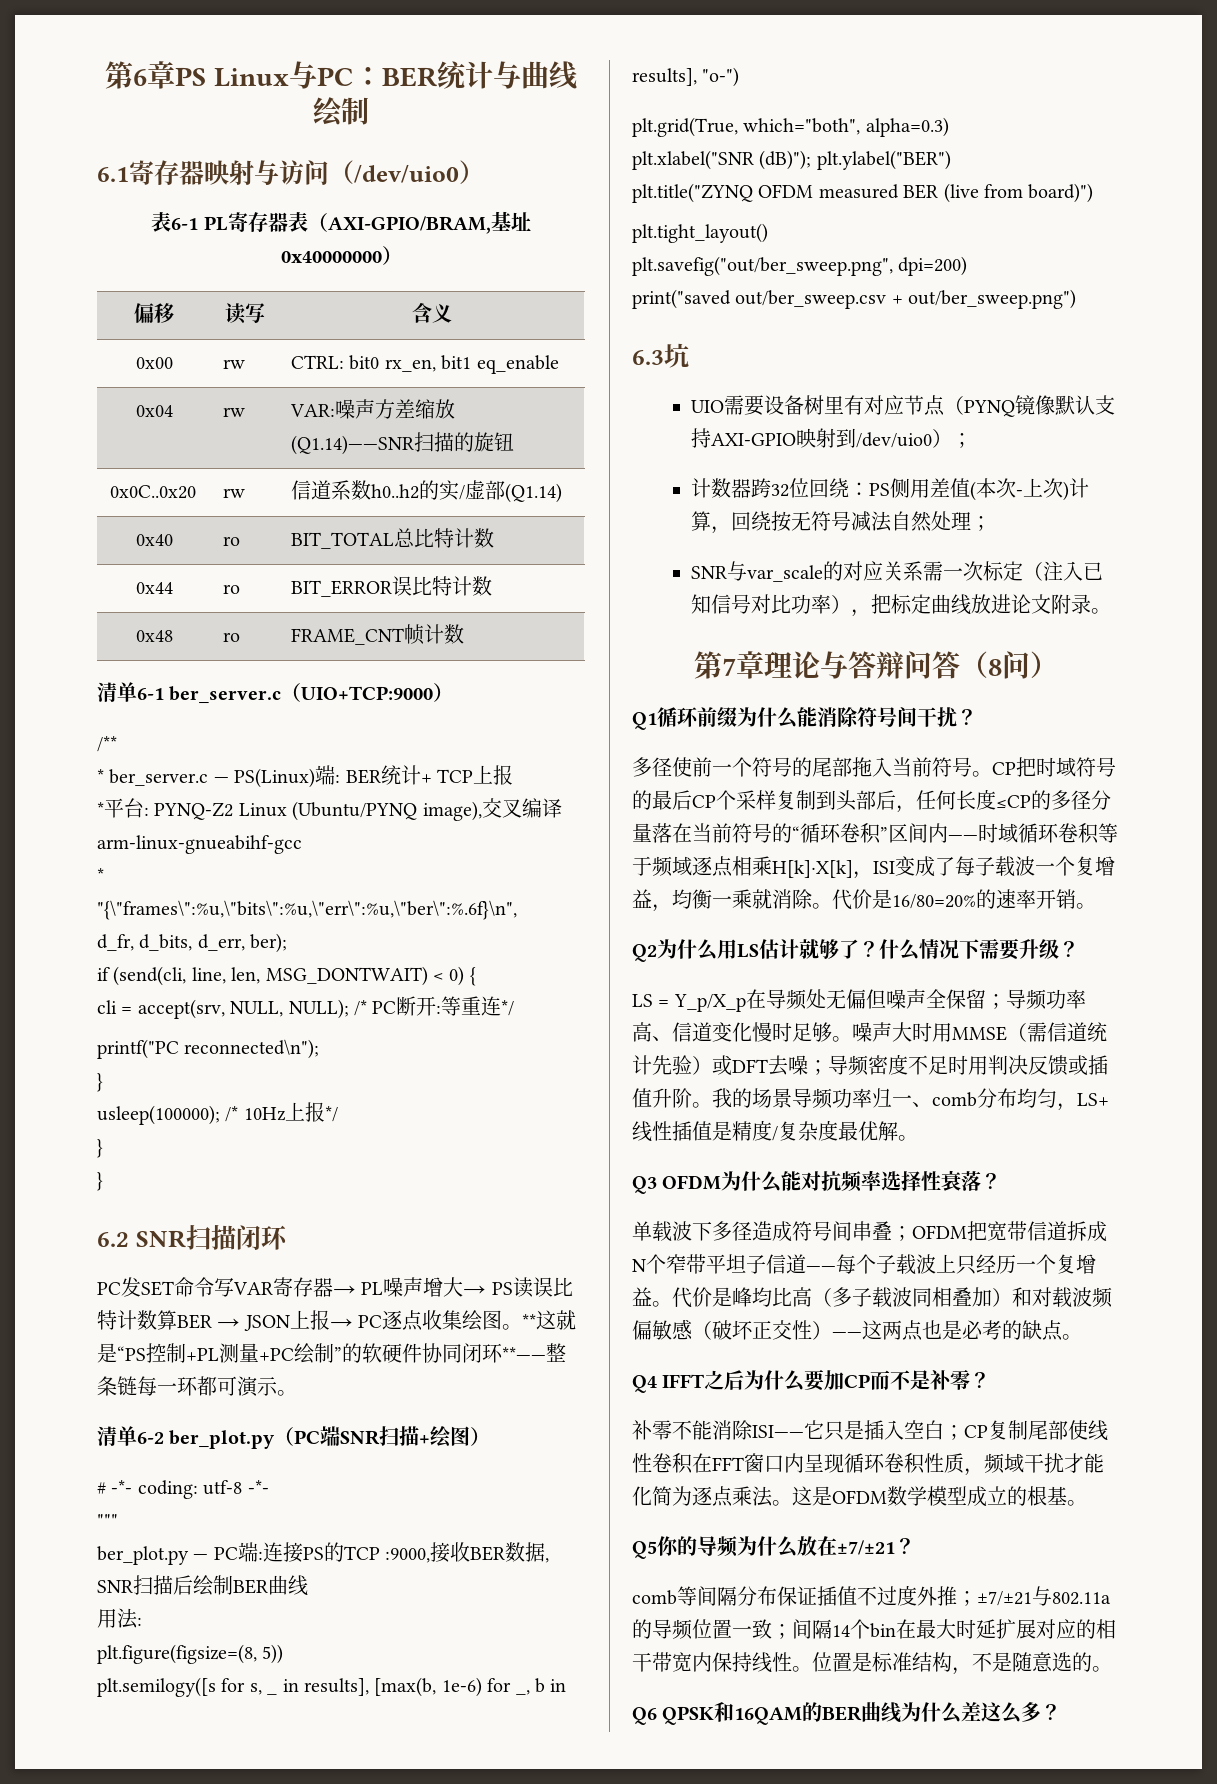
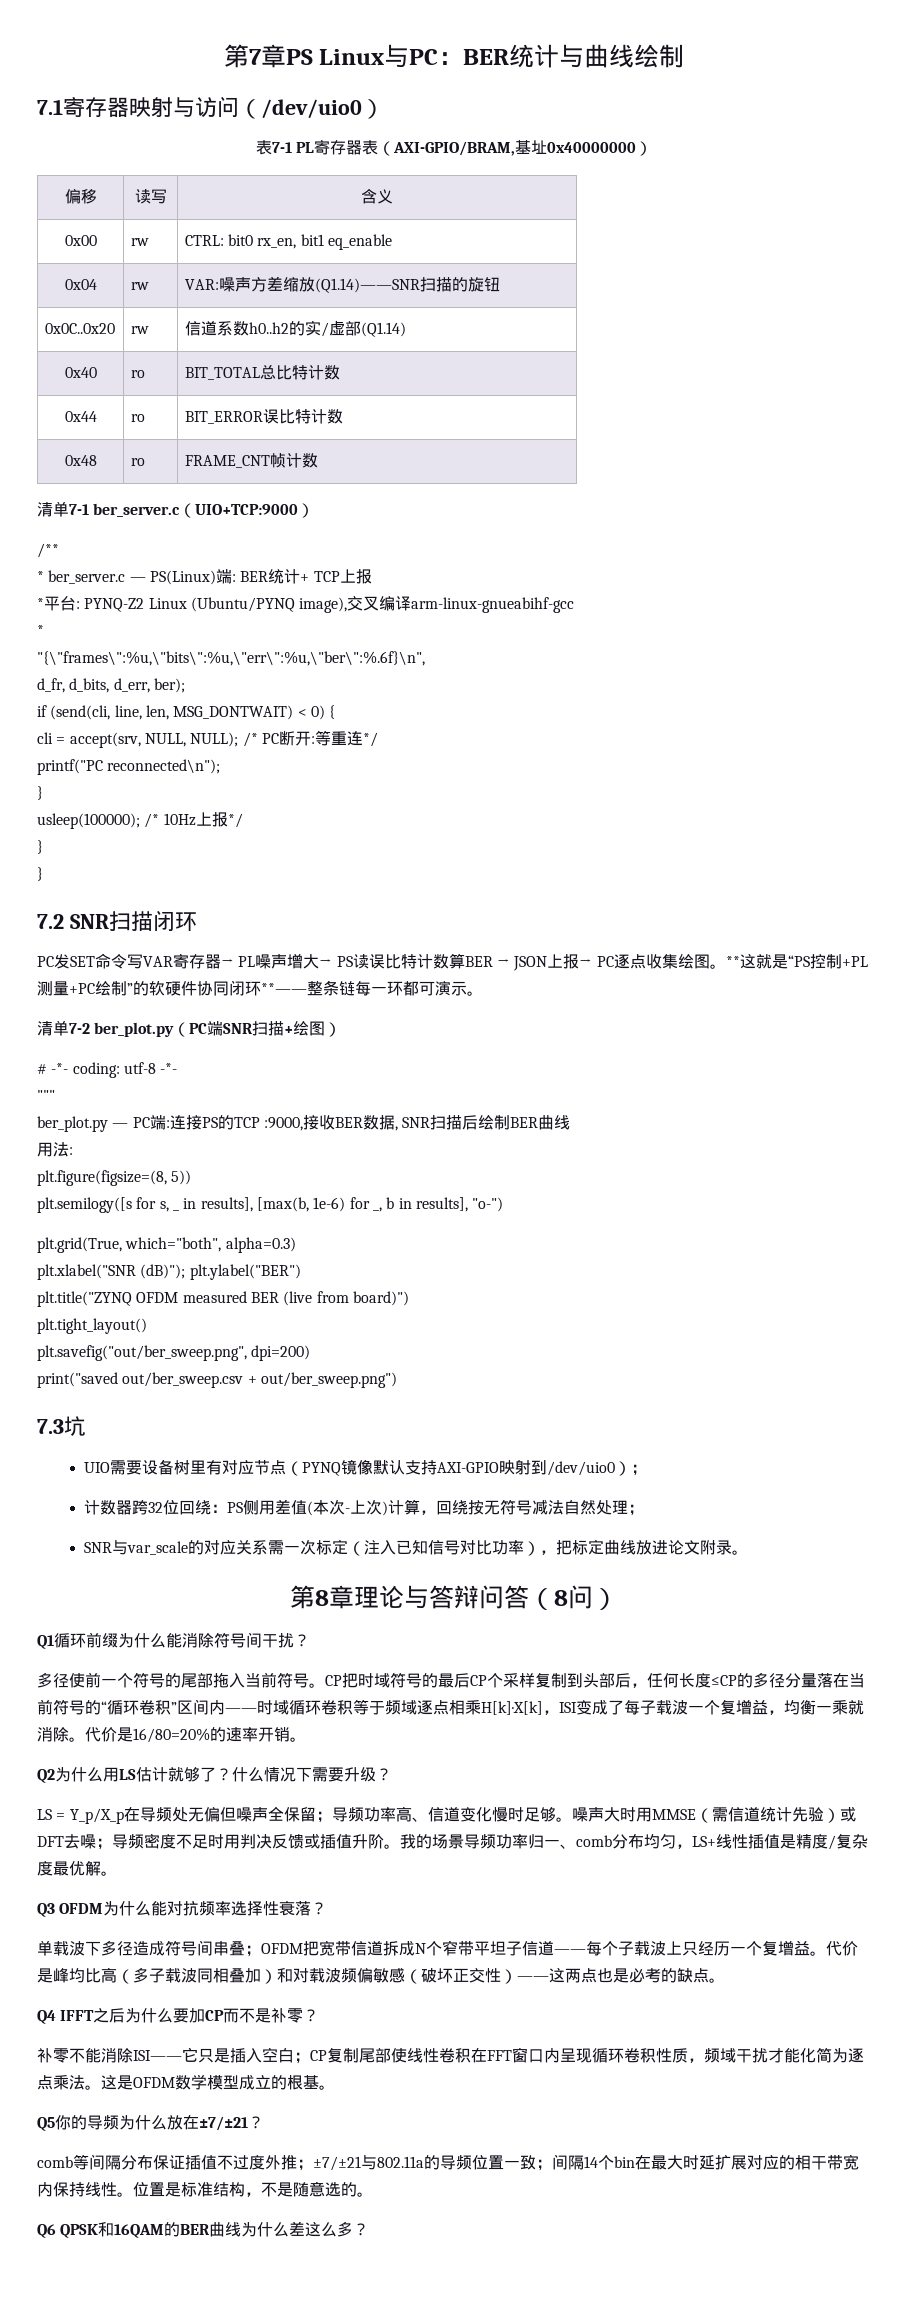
[105,61,148,89] 第6 -> [223,44,262,68] 第7
[97,167,129,182] 6.1 -> [37,99,63,115] 7.1
[171,218,199,230] 6-1 -> [271,142,292,153] 7-1
[137,688,164,700] 6-1 -> [69,504,89,515] 7-1
[97,1232,129,1247] 6.2 -> [37,914,64,929] 7.2
[137,1432,164,1444] 6-2 -> [69,1023,90,1034] 7-2
[632,350,664,365] 6.3 -> [37,1419,64,1434] 7.3
[722,658,736,676] 7 -> [315,1590,329,1606] 8

